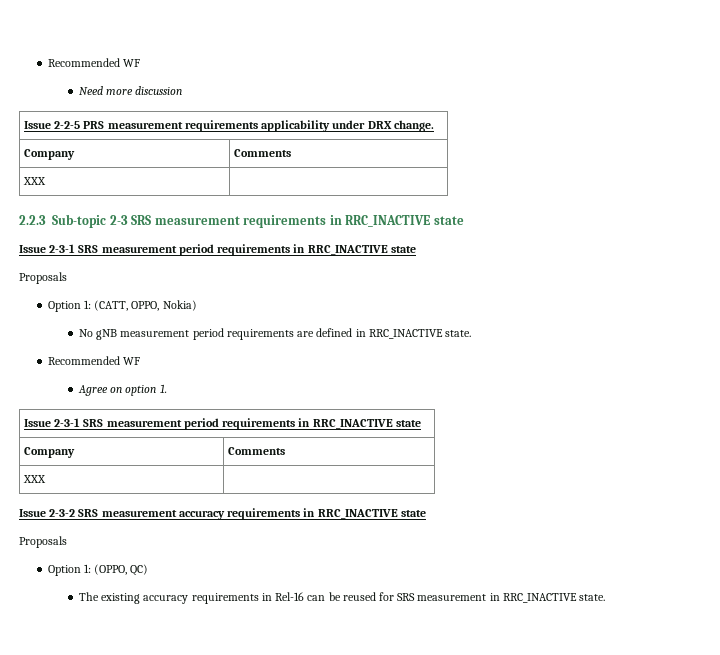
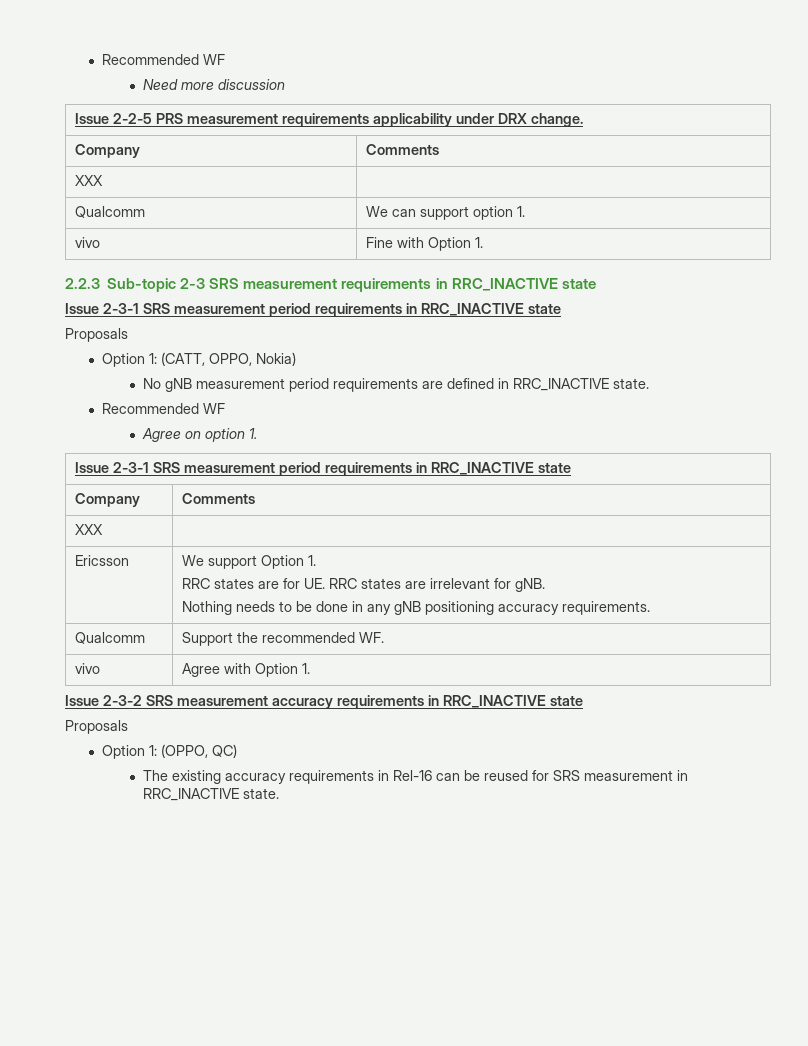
(46, 181) none -> [74,206,145,218] [365,206,525,220] [74,237,100,248] [365,237,483,251] // Qualcomm | We can support option 1. // vivo | Fine with Option 1.
(46, 479) none -> [74,555,129,566] [181,555,316,569] [181,578,545,592] [181,601,650,615] [74,632,145,644] [181,632,384,646] [74,663,100,674] [181,663,310,677] // Ericsson | We support Option 1. // RRC states are for UE. RRC states are irrelevant for gNB. // Nothing needs to be done in any gNB positioning accuracy requirements. // Qualcomm | Support the recommended WF. // vivo | Agree with Option 1.

